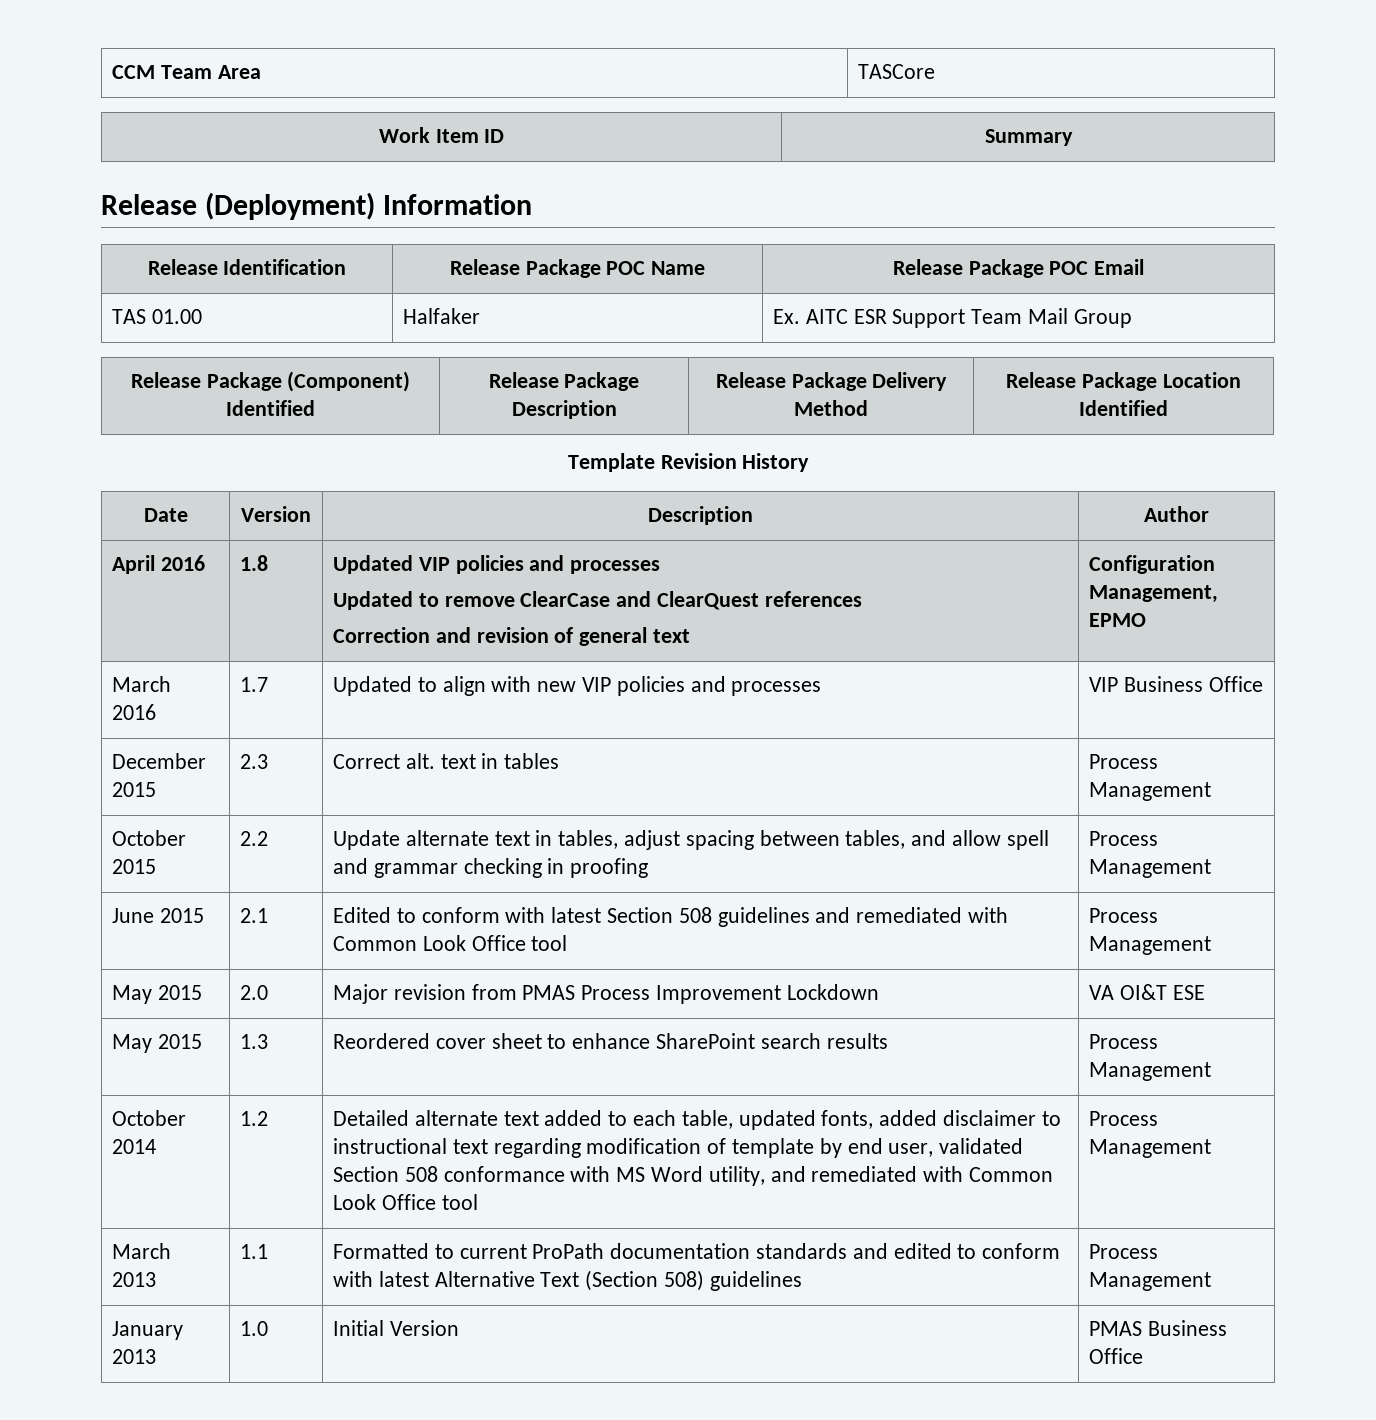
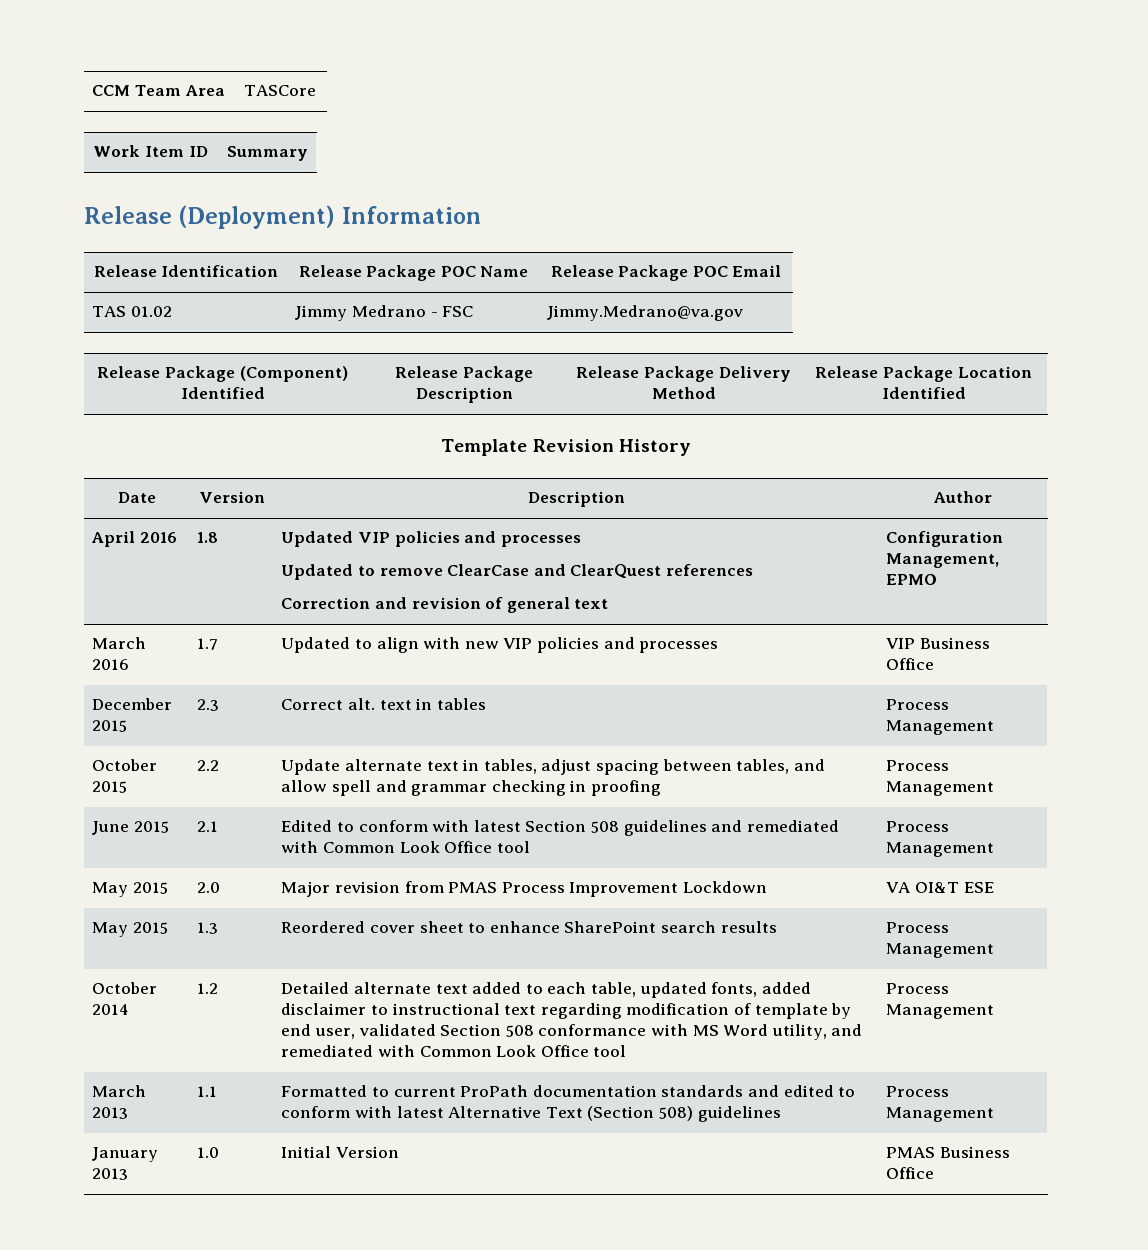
[151,309,202,324] [403,308,481,324] [773,308,1132,328] 01.00 | Halfaker | Ex. AITC ESR Support Team Mail Group -> [131,306,173,317] [295,305,474,321] [547,305,744,321] 01.02 | Jimmy Medrano - FSC | Jimmy.Medrano@va.gov

